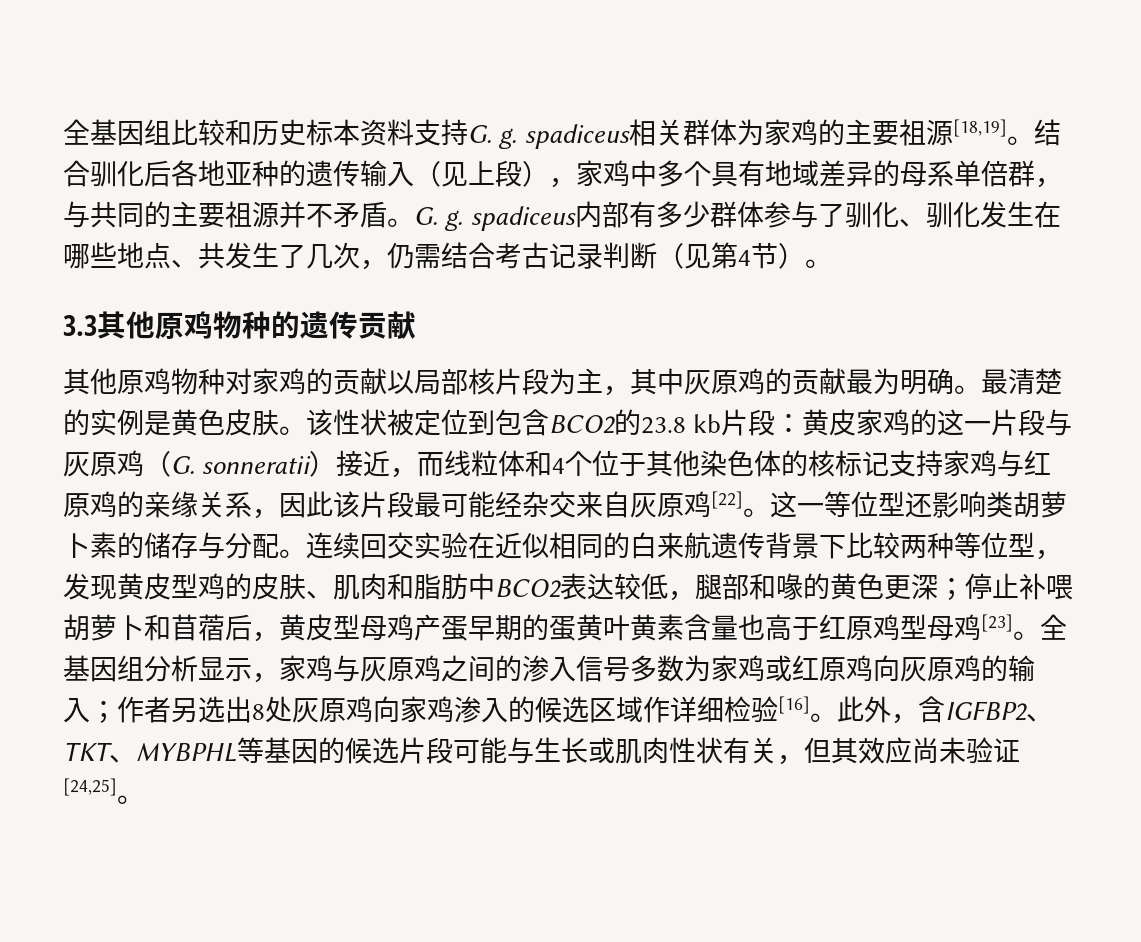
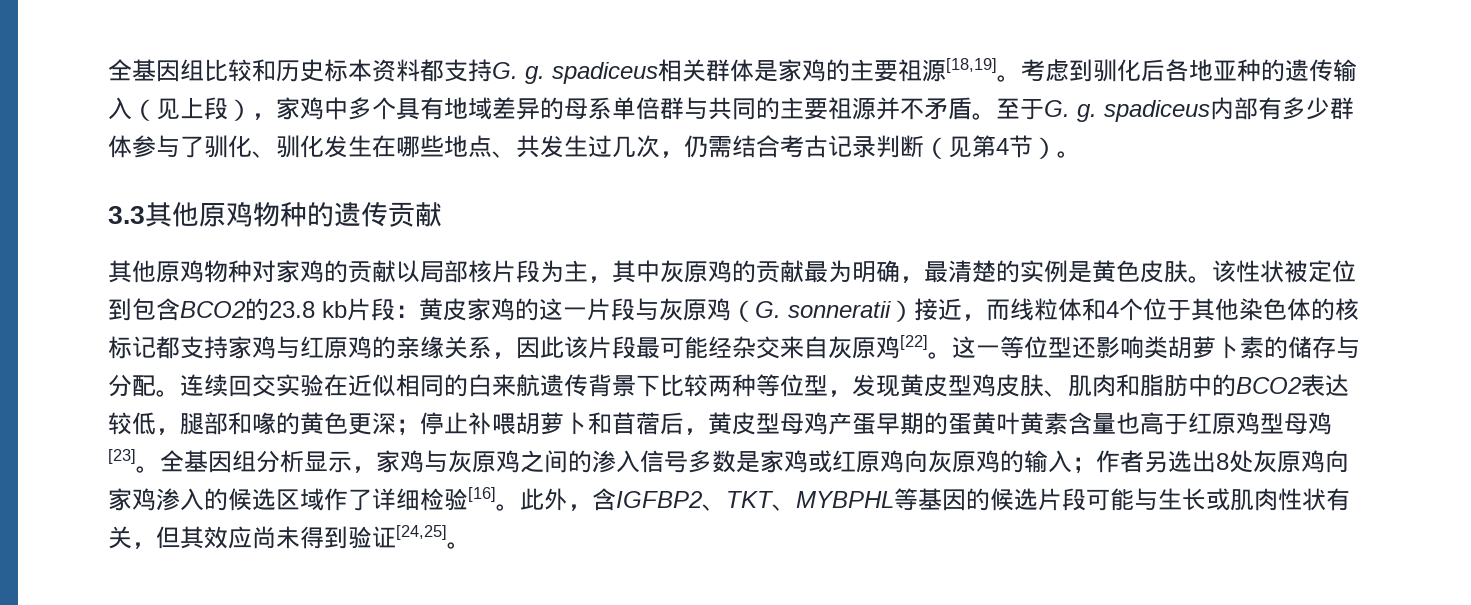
(414, 132) none -> [420,59,444,82] 都
[736,119,764,146] 为 -> [754,60,778,82] 是
[1033,119,1061,146] [63,160,90,187] 结合 -> [1021,59,1093,82] 考虑到
[1035,178,1062,188] ， -> (684, 108) none
(414, 222) none -> [996,98,1044,120] 至于
[279,244,306,268] 了 -> [588,135,612,157] 过
[954,385,981,394] 。 -> [900,276,924,283] ，
(890, 463) none -> [156,336,180,359] 都
[225,573,252,599] 的 -> (996, 385) none
(495, 586) none -> [1212,374,1236,397] 的
[684,655,711,682] 为 -> [736,451,760,473] 是
(670, 709) none -> [348,489,372,511] 了
(966, 750) none -> [300,526,348,549] 得到

